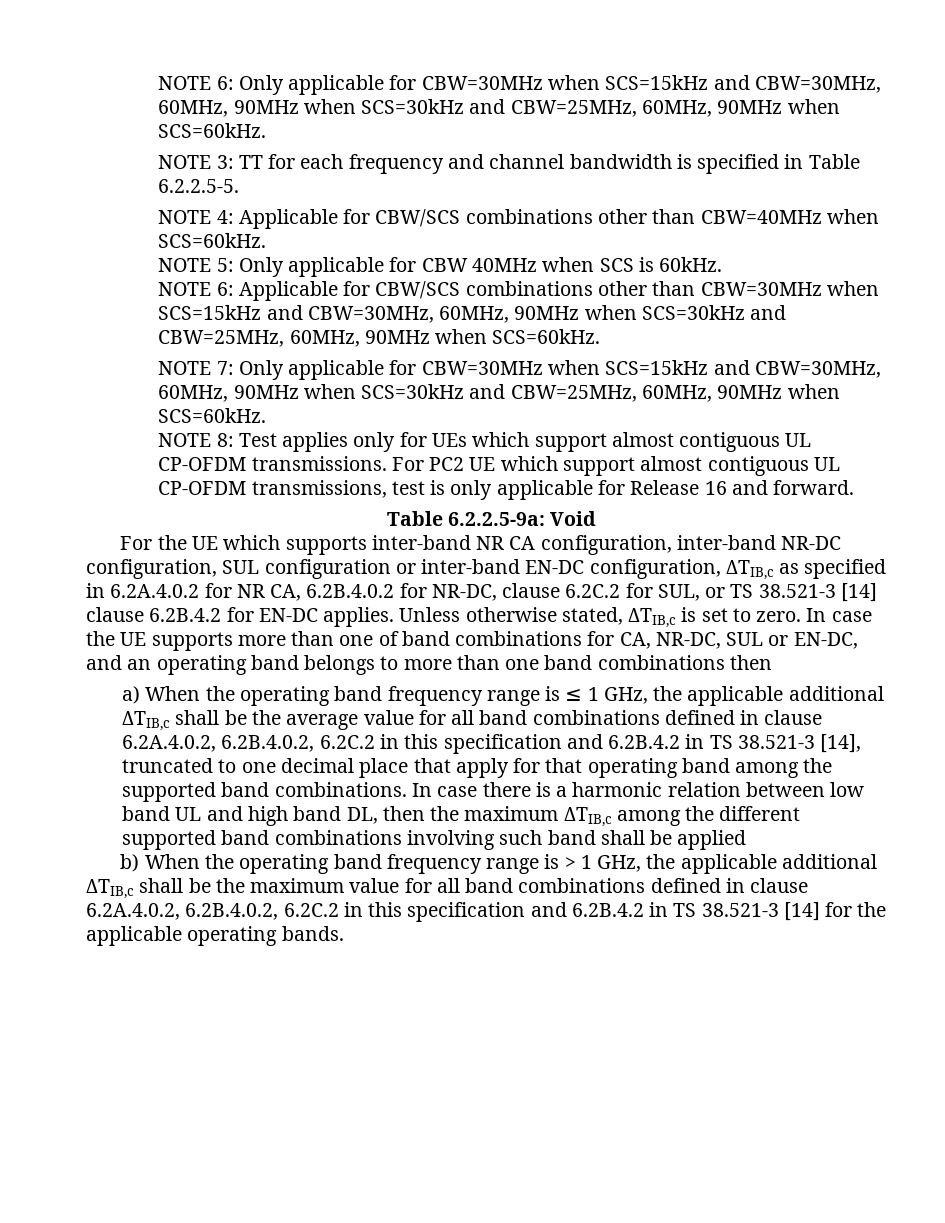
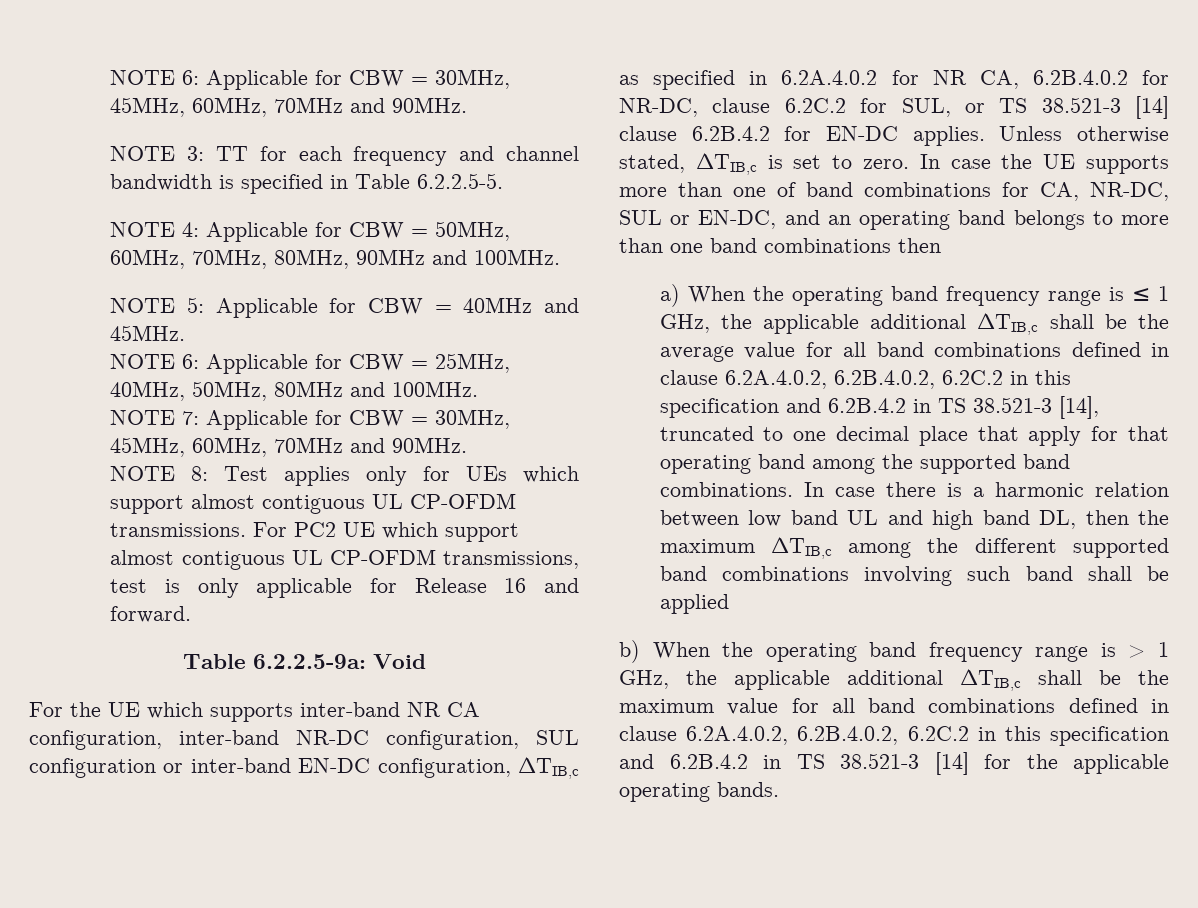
[158,75,881,95] [158,99,840,117] [158,123,267,138] NOTE 6: Only applicable for CBW=30MHz when SCS=15kHz and CBW=30MHz, 60MHz, 90MHz when SCS=30kHz and CBW=25MHz, 60MHz, 90MHz when SCS=60kHz. -> [110,69,511,90] [110,97,468,117] NOTE 6: Applicable for CBW = 30MHz, 45MHz, 60MHz, 70MHz and 90MHz.
[375,209,879,227] [158,233,267,248] [158,257,723,277] [158,281,879,301] [158,305,787,323] [158,329,601,347] [158,360,881,380] [158,384,840,402] [158,408,267,423] CBW/SCS combinations other than CBW=40MHz when SCS=60kHz. // NOTE 5: Only applicable for CBW 40MHz when SCS is 60kHz. // NOTE 6: Applicable for CBW/SCS combinations other than CBW=30MHz when SCS=15kHz and CBW=30MHz, 60MHz, 90MHz when SCS=30kHz and CBW=25MHz, 60MHz, 90MHz when SCS=60kHz. // NOTE 7: Only applicable for CBW=30MHz when SCS=15kHz and CBW=30MHz, 60MHz, 90MHz when SCS=30kHz and CBW=25MHz, 60MHz, 90MHz when SCS=60kHz. -> [349,221,511,241] [110,249,561,269] [110,297,579,318] [110,325,186,341] [110,353,511,374] [110,381,479,401] [110,409,511,430] [110,437,468,457] CBW = 50MHz, 60MHz, 70MHz, 80MHz, 90MHz and 100MHz. // NOTE 5: Applicable for CBW = 40MHz and 45MHz. // NOTE 6: Applicable for CBW = 25MHz, 40MHz, 50MHz, 80MHz and 100MHz. // NOTE 7: Applicable for CBW = 30MHz, 45MHz, 60MHz, 70MHz and 90MHz.

